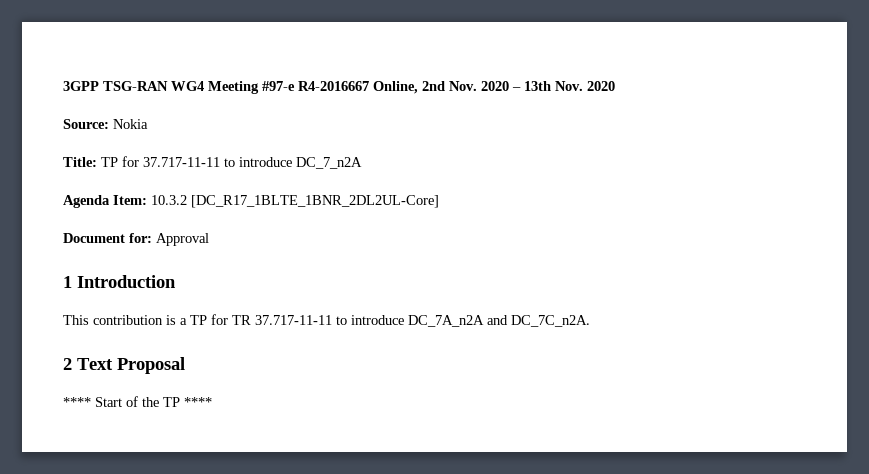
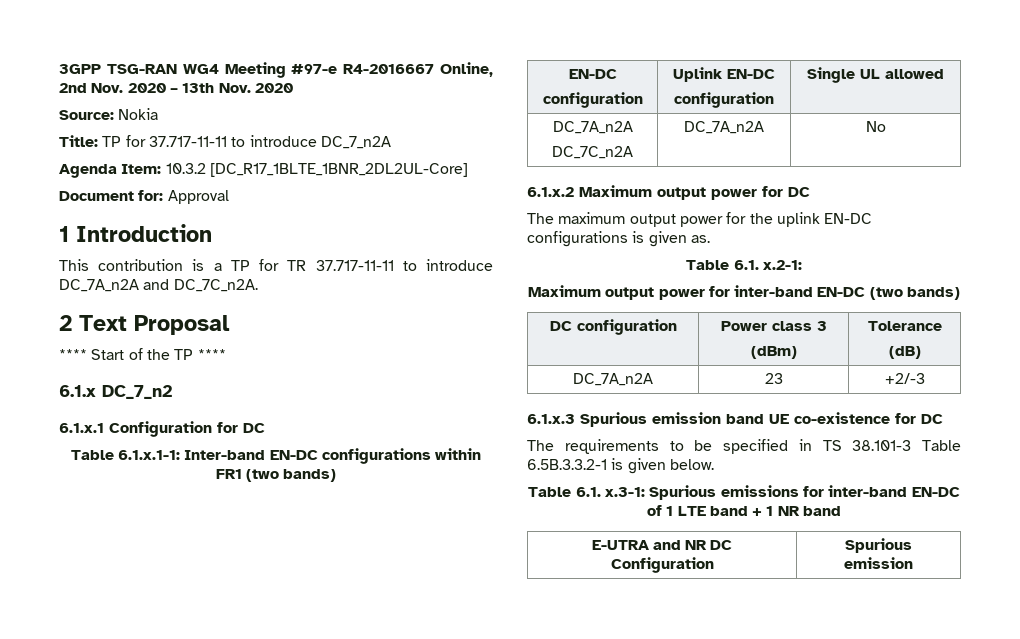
(212, 402) none -> [59,385,173,399] [59,421,265,437] [70,448,482,464] [215,469,337,482] [568,69,617,79] [542,92,643,108] [673,67,775,82] [674,92,774,108] [807,67,944,83] [552,121,633,134] [552,146,633,159] [684,121,764,134] [865,121,886,132] [527,185,810,200] [527,212,873,227] [527,231,710,247] [686,260,802,270] [527,285,961,300] [549,319,677,335] [720,321,827,331] [750,346,797,359] [867,321,942,331] [888,346,921,359] [573,373,653,386] [764,373,783,384] [884,373,925,384] [527,412,943,427] [527,439,961,454] [527,458,714,474] [528,485,960,500] [646,505,842,516] [591,540,733,550] [610,557,714,573] [845,538,912,553] [844,557,913,569] // 6.1.x DC_7_n2 // 6.1.x.1 Configuration for DC // Table 6.1.x.1-1: Inter-band EN-DC configurations within FR1 (two bands) // EN-DC // configuration | Uplink EN-DC // configuration | Single UL allowed // DC_7A_n2A // DC_7C_n2A | DC_7A_n2A | No // 6.1.x.2 Maximum output power for DC // The maximum output power for the uplink EN-DC configurations is given as. // Table 6.1. x.2-1: // Maximum output power for inter-band EN-DC (two bands) // DC configuration | Power class 3 // (dBm) | Tolerance // (dB) // DC_7A_n2A | 23 | +2/-3 // 6.1.x.3 Spurious emission band UE co-existence for DC // The requirements to be specified in TS 38.101-3 Table 6.5B.3.3.2-1 is given below. // Table 6.1. x.3-1: Spurious emissions for inter-band EN-DC of 1 LTE band + 1 NR band // E-UTRA and NR DC Configuration | Spurious emission

